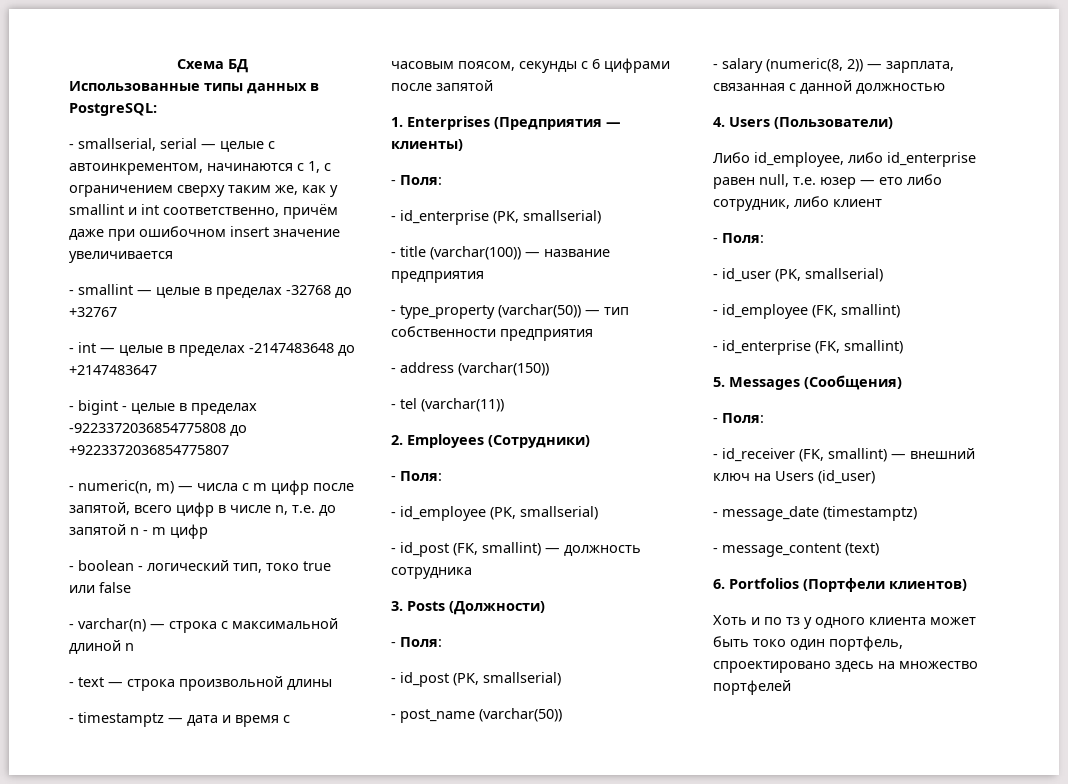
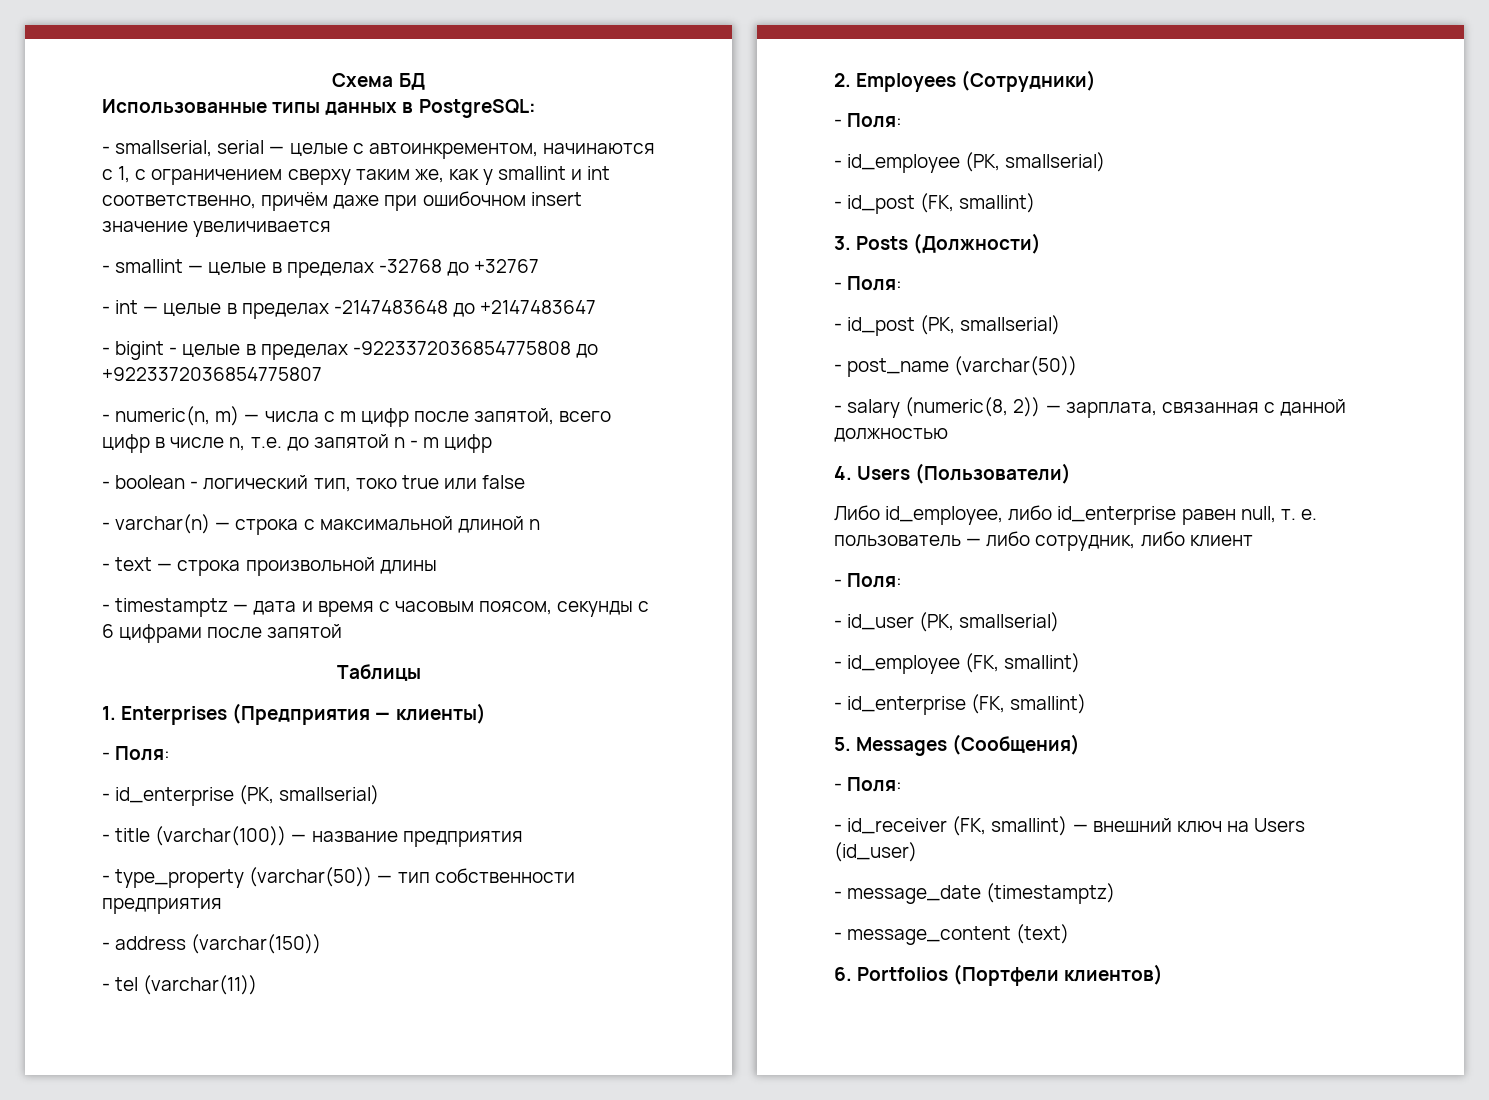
(493, 85) none -> [336,664,421,681] // Таблицы
[545,545,641,556] [391,567,472,579] — должность сотрудника -> (1036, 203) none
[793,177,903,189] т.е. юзер — ето -> [1280,509,1317,520] [834,535,982,547] т. е. пользователь —
[713,615,976,629] [713,636,903,651] [713,661,978,673] [713,680,791,695] // Хоть и по тз у одного клиента может быть токо один портфель, спроектировано здесь на множество портфелей -> (1164, 974) none

